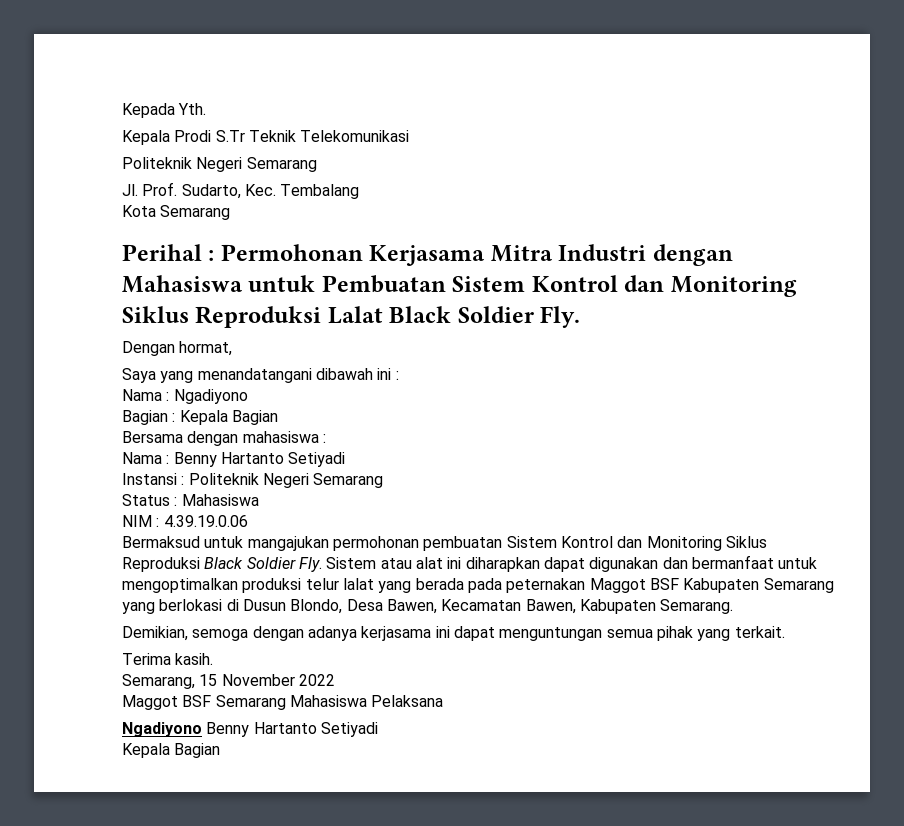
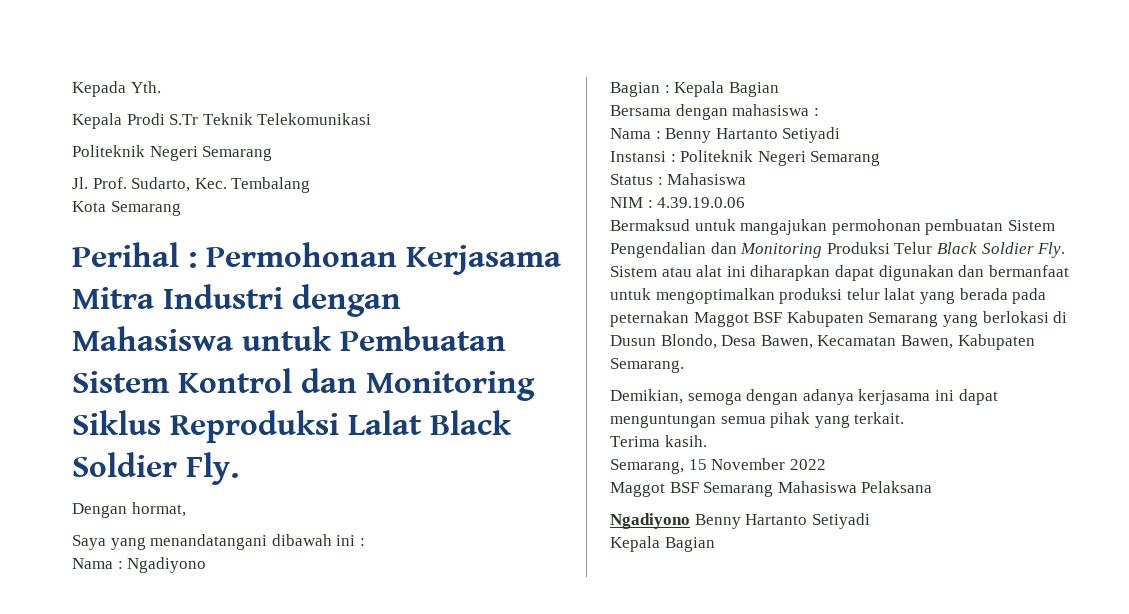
[560,536,767,551] [122,557,200,572] Kontrol dan Monitoring Siklus Reproduksi -> [610,242,933,258] Pengendalian dan Monitoring Produksi Telur

